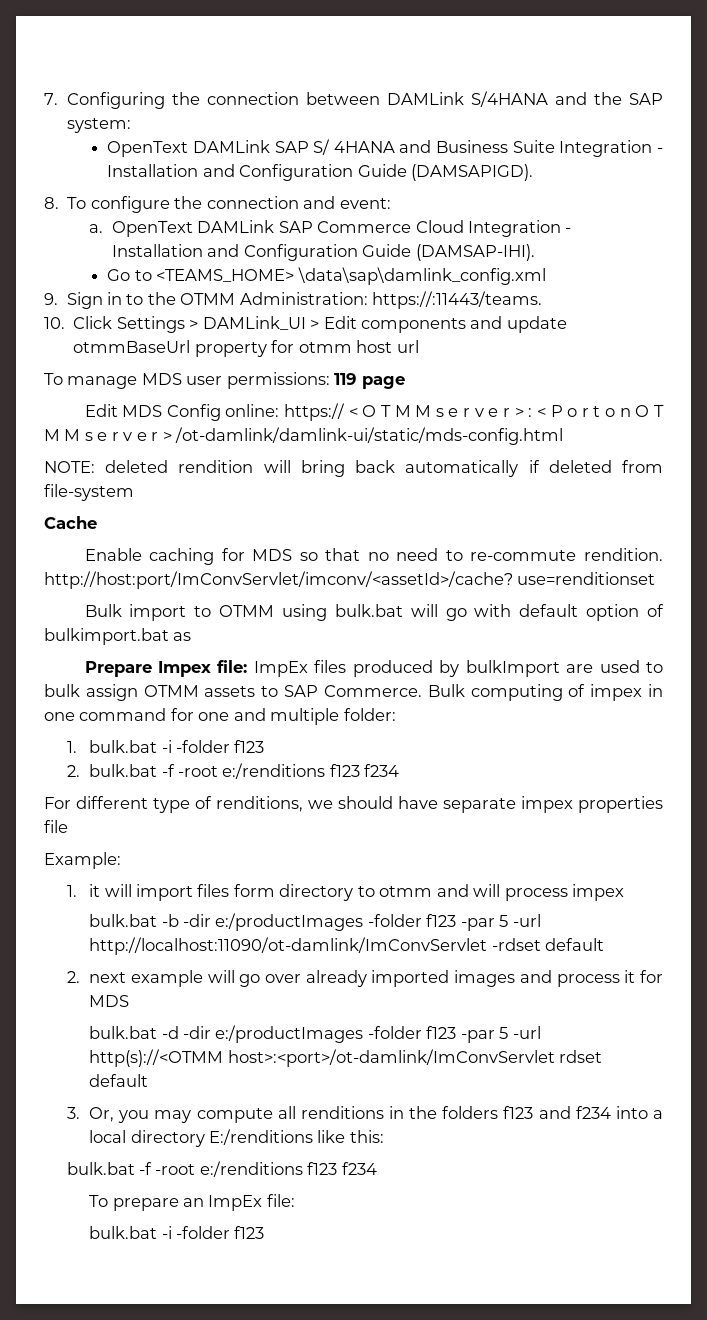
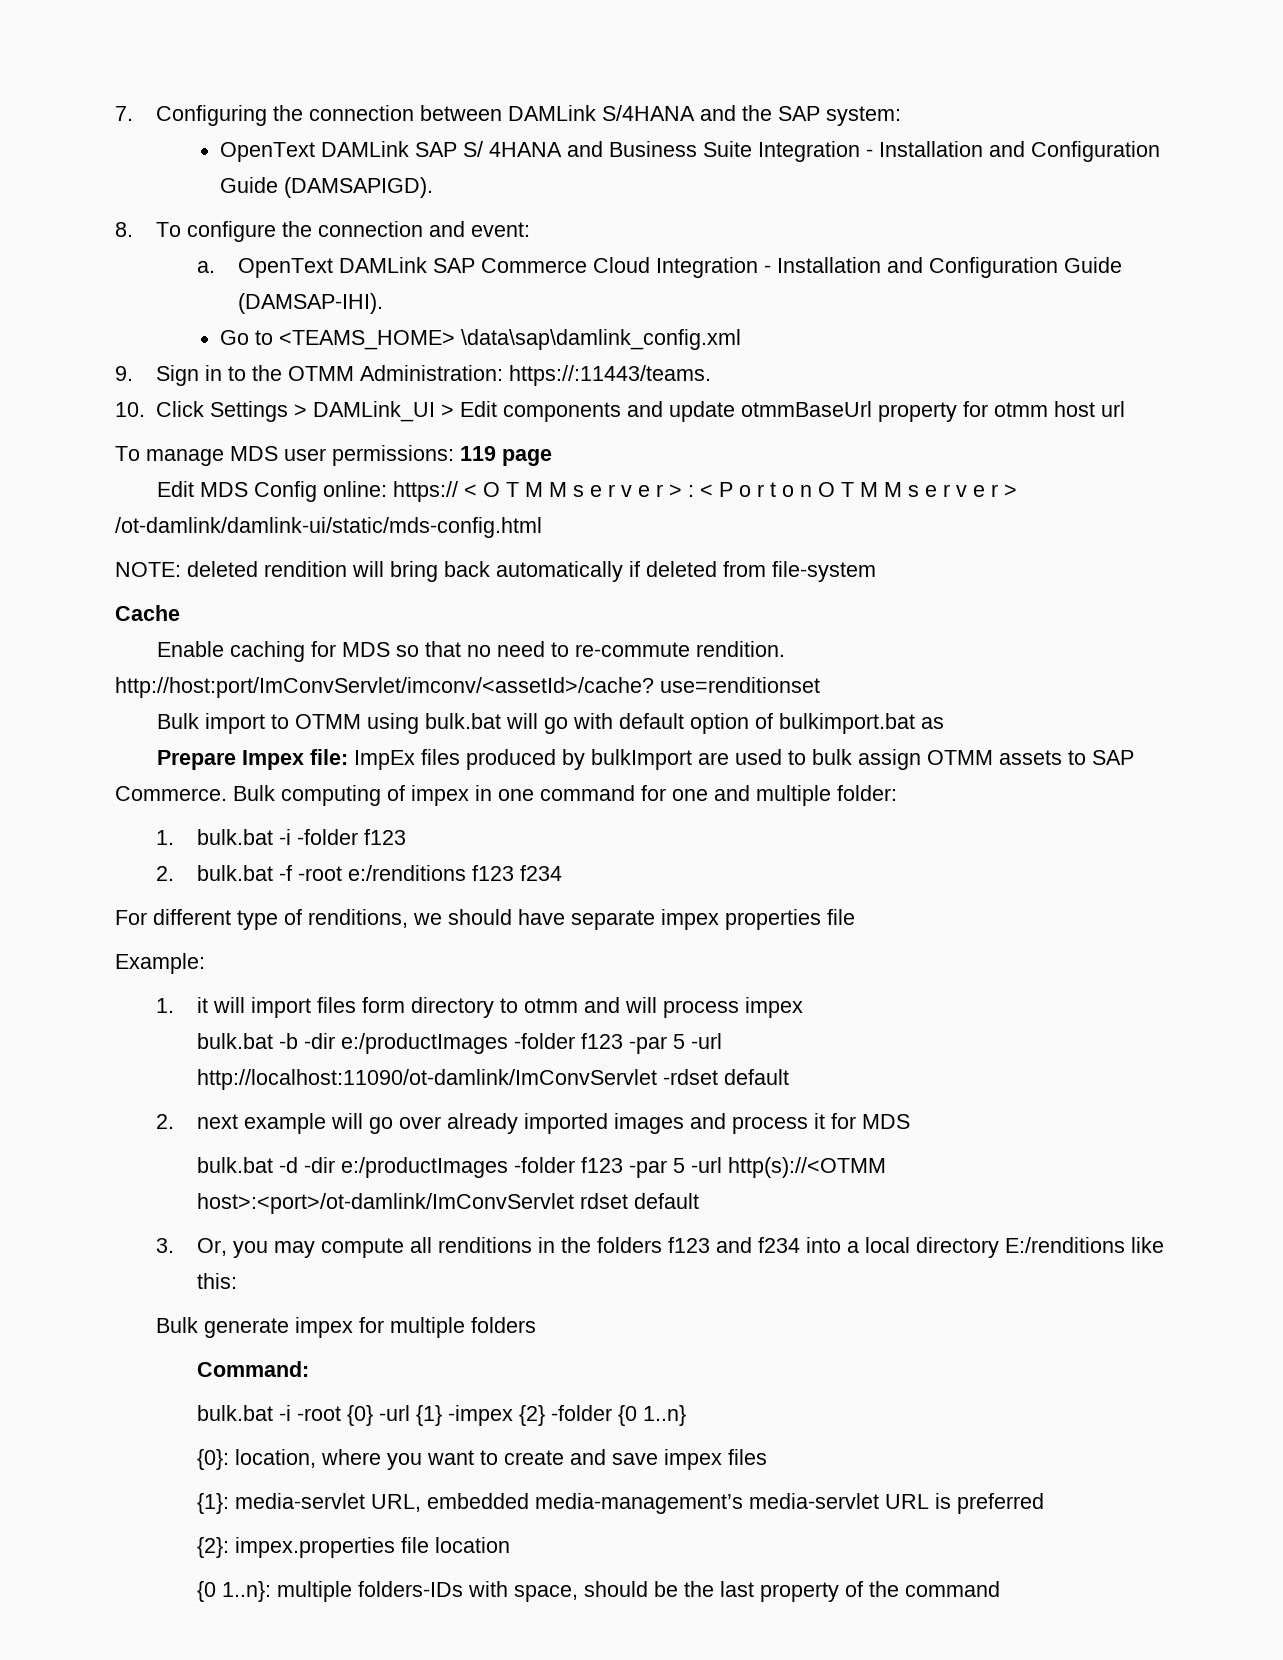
[66,1161,377,1177] [89,1194,295,1211] [89,1226,265,1239] bulk.bat -f -root e:/renditions f123 f234 // To prepare an ImpEx file: // bulk.bat -i -folder f123 -> [155,1317,536,1338] [196,1361,309,1377] [196,1405,686,1426] [196,1449,767,1470] [196,1493,1044,1514] [196,1537,510,1558] [196,1581,1000,1602] Bulk generate impex for multiple folders // Command: // bulk.bat -i -root {0} -url {1} -impex {2} -folder {0 1..n} // {0}: location, where you want to create and save impex files // {1}: media-servlet URL, embedded media-management’s media-servlet URL is preferred // {2}: impex.properties file location // {0 1..n}: multiple folders-IDs with space, should be the last property of the command

